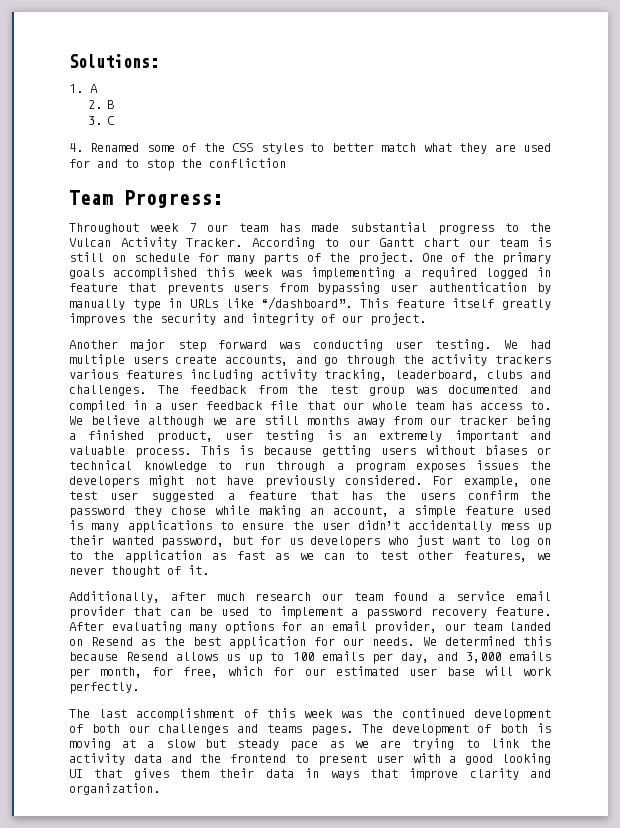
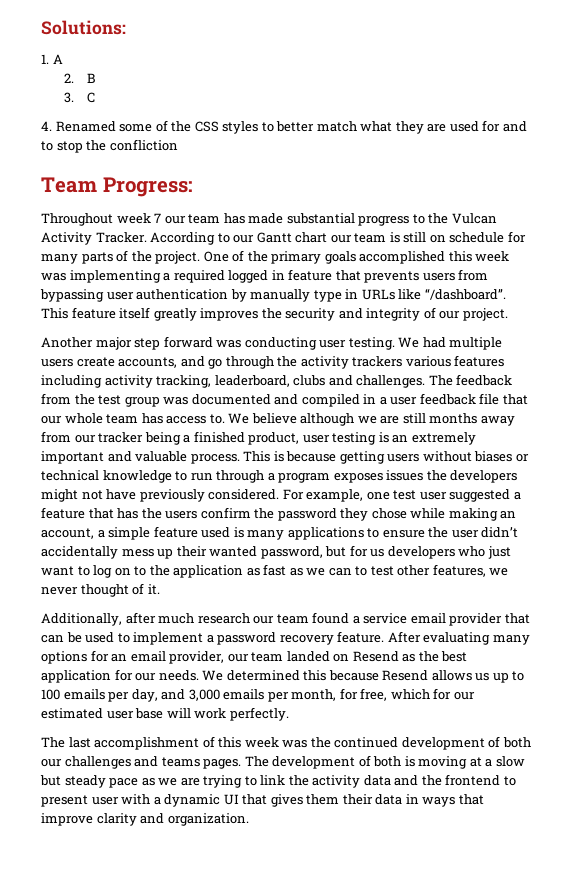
[465,753,551,765] good looking -> [164,794,221,807] dynamic

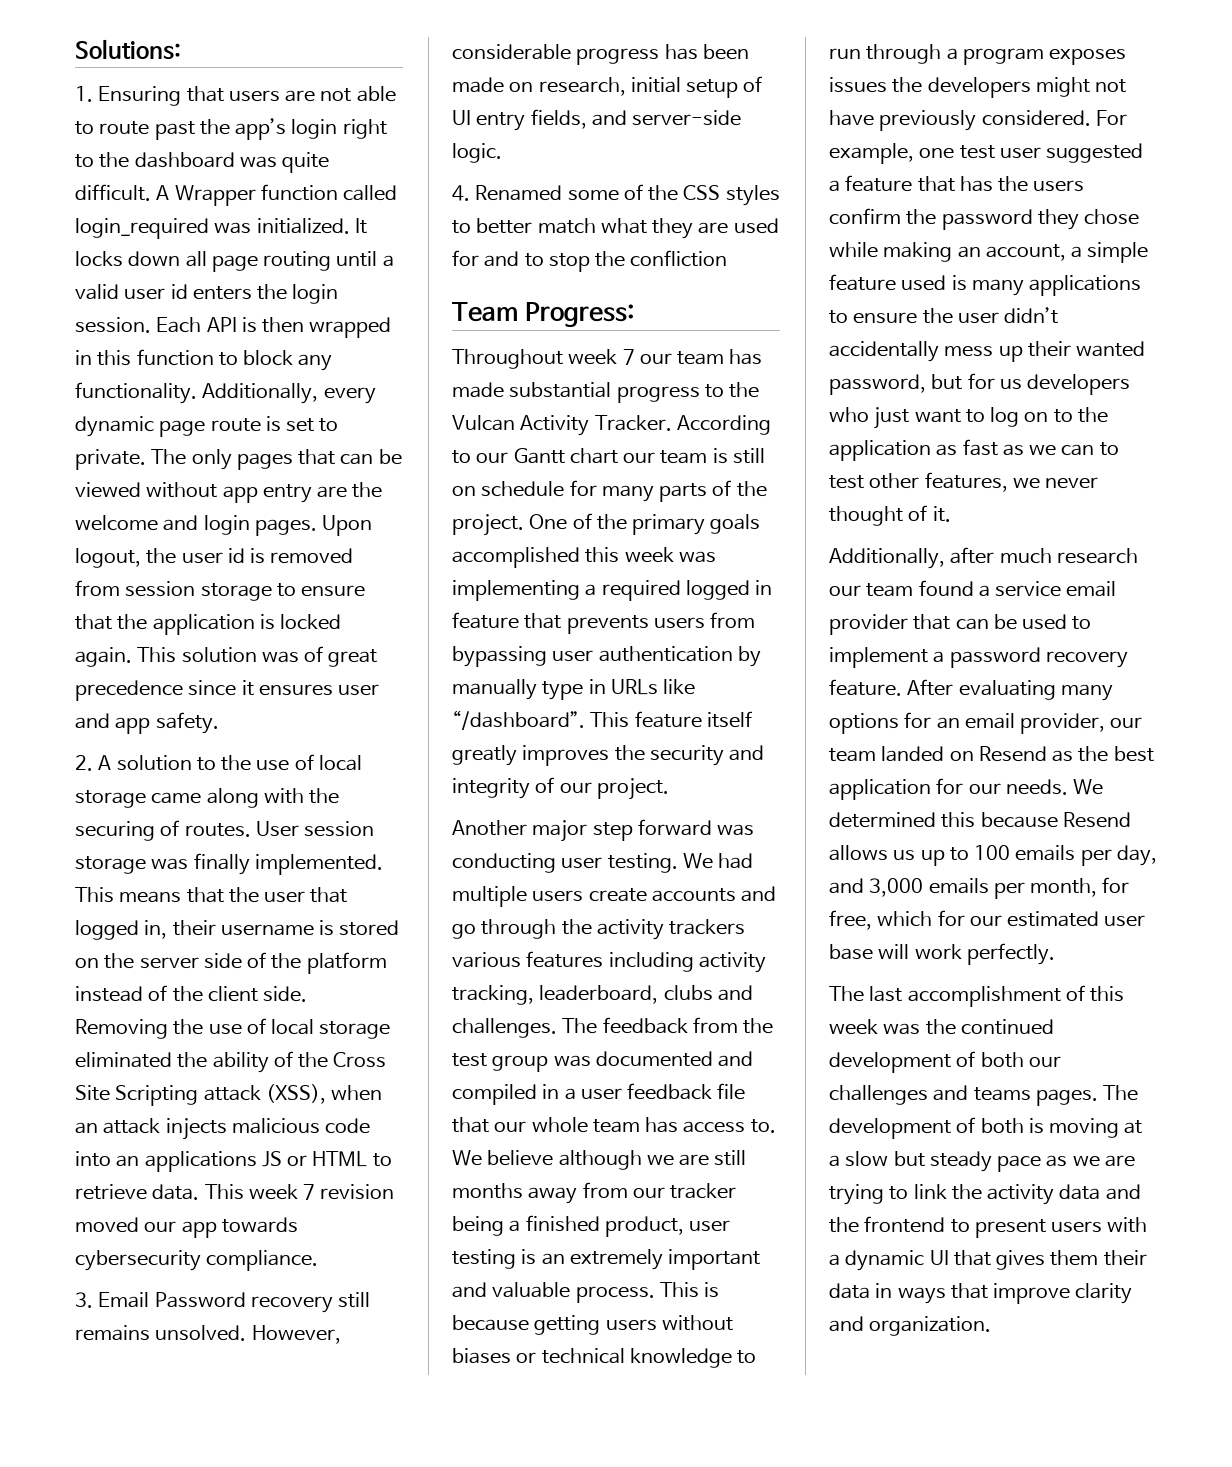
[52,54,63,64] [64,73,97,83] [64,92,96,103] A // 2. B // 3. C -> [98,86,396,106] [75,118,387,140] [75,152,330,173] [75,184,398,206] [75,218,367,239] [75,251,394,272] [75,284,339,304] [75,317,392,338] [75,349,333,371] [75,382,376,404] [75,416,339,437] [75,449,402,470] [75,482,383,503] [75,515,373,536] [75,548,354,568] [75,580,366,601] [75,614,342,635] [75,646,378,667] [75,680,380,701] [75,712,219,734] [75,754,362,771] [75,788,340,808] [75,820,375,841] [75,853,383,875] [75,887,348,903] [75,920,400,940] [75,952,387,974] [75,985,308,1002] [75,1018,391,1039] [75,1051,387,1073] [75,1084,383,1106] [75,1118,371,1140] [75,1151,392,1172] [75,1184,395,1200] [75,1217,298,1238] [75,1250,319,1271] [75,1292,371,1313] [75,1325,341,1344] [452,44,749,65] [452,76,763,98] [452,109,742,131] [452,143,502,163] Ensuring that users are not able to route past the app’s login right to the dashboard was quite difficult. A Wrapper function called login_required was initialized. It locks down all page routing until a valid user id enters the login session. Each API is then wrapped in this function to block any functionality. Additionally, every dynamic page route is set to private. The only pages that can be viewed without app entry are the welcome and login pages. Upon logout, the user id is removed from session storage to ensure that the application is locked again. This solution was of great precedence since it ensures user and app safety. // 2. A solution to the use of local storage came along with the securing of routes. User session storage was finally implemented. This means that the user that logged in, their username is stored on the server side of the platform instead of the client side. Removing the use of local storage eliminated the ability of the Cross Site Scripting attack (XSS), when an attack injects malicious code into an applications JS or HTML to retrieve data. This week 7 revision moved our app towards cybersecurity compliance. // 3. Email Password recovery still remains unsolved. However, considerable progress has been made on research, initial setup of UI entry fields, and server-side logic.
[118,357,178,368] accounts, -> [651,888,736,902] accounts
[91,797,119,805] user -> [1051,1221,1103,1233] users

